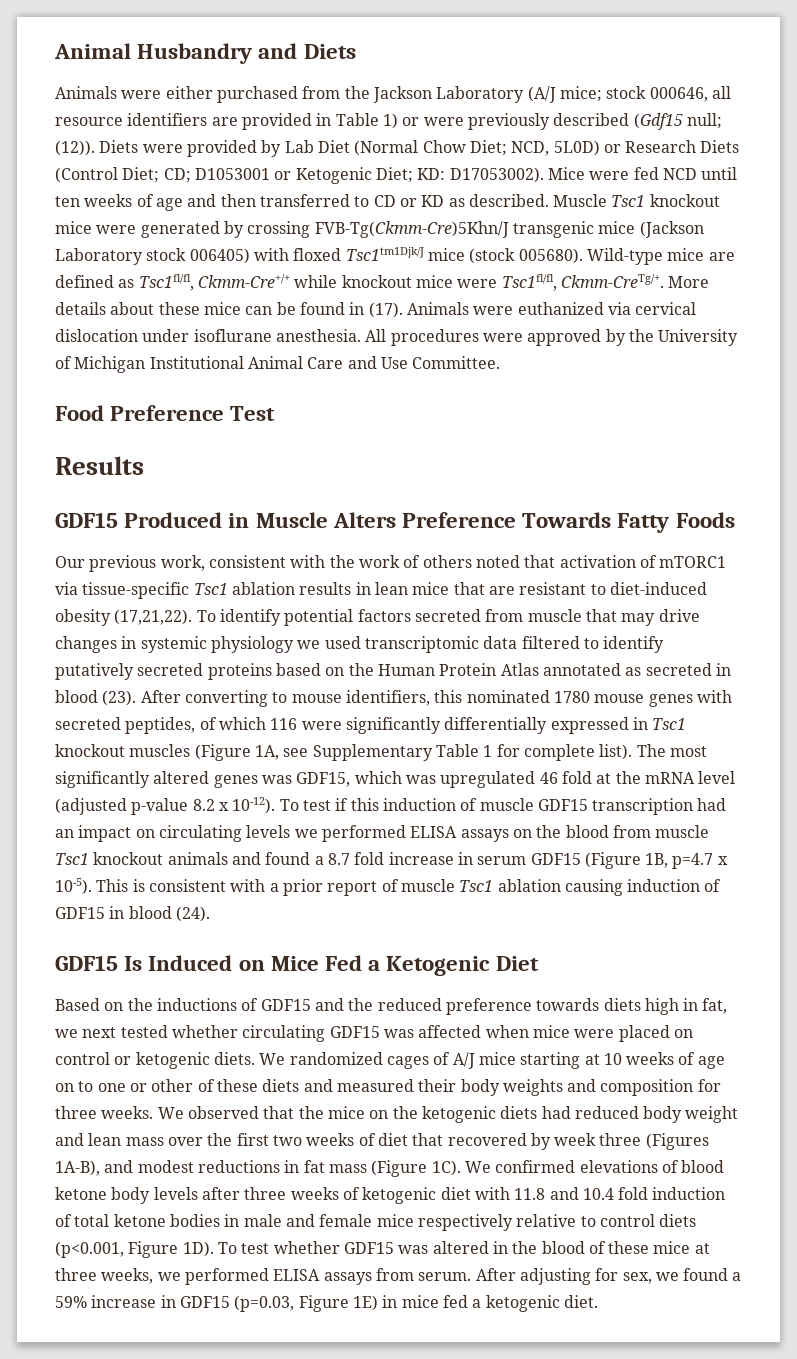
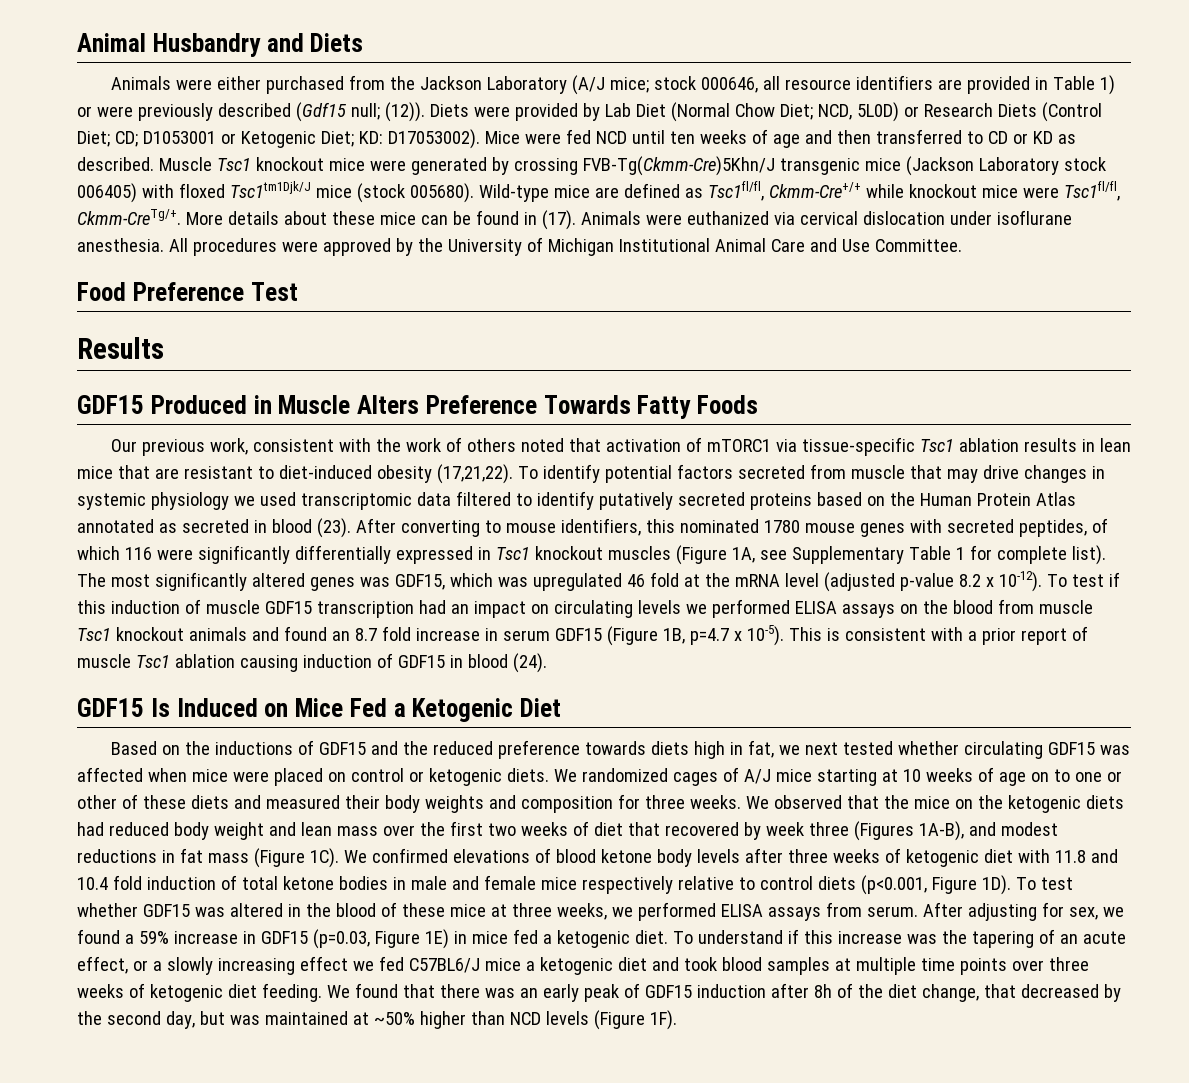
[314,856,324,865] a -> [331,631,350,641] an
(598, 1301) none -> [672,929,1126,948] [77,956,1089,975] [77,983,1121,1002] [77,1010,677,1030] To understand if this increase was the tapering of an acute effect, or a slowly increasing effect we fed C57BL6/J mice a ketogenic diet and took blood samples at multiple time points over three weeks of ketogenic diet feeding. We found that there was an early peak of GDF15 induction after 8h of the diet change, that decreased by the second day, but was maintained at ~50% higher than NCD levels (Figure 1F).

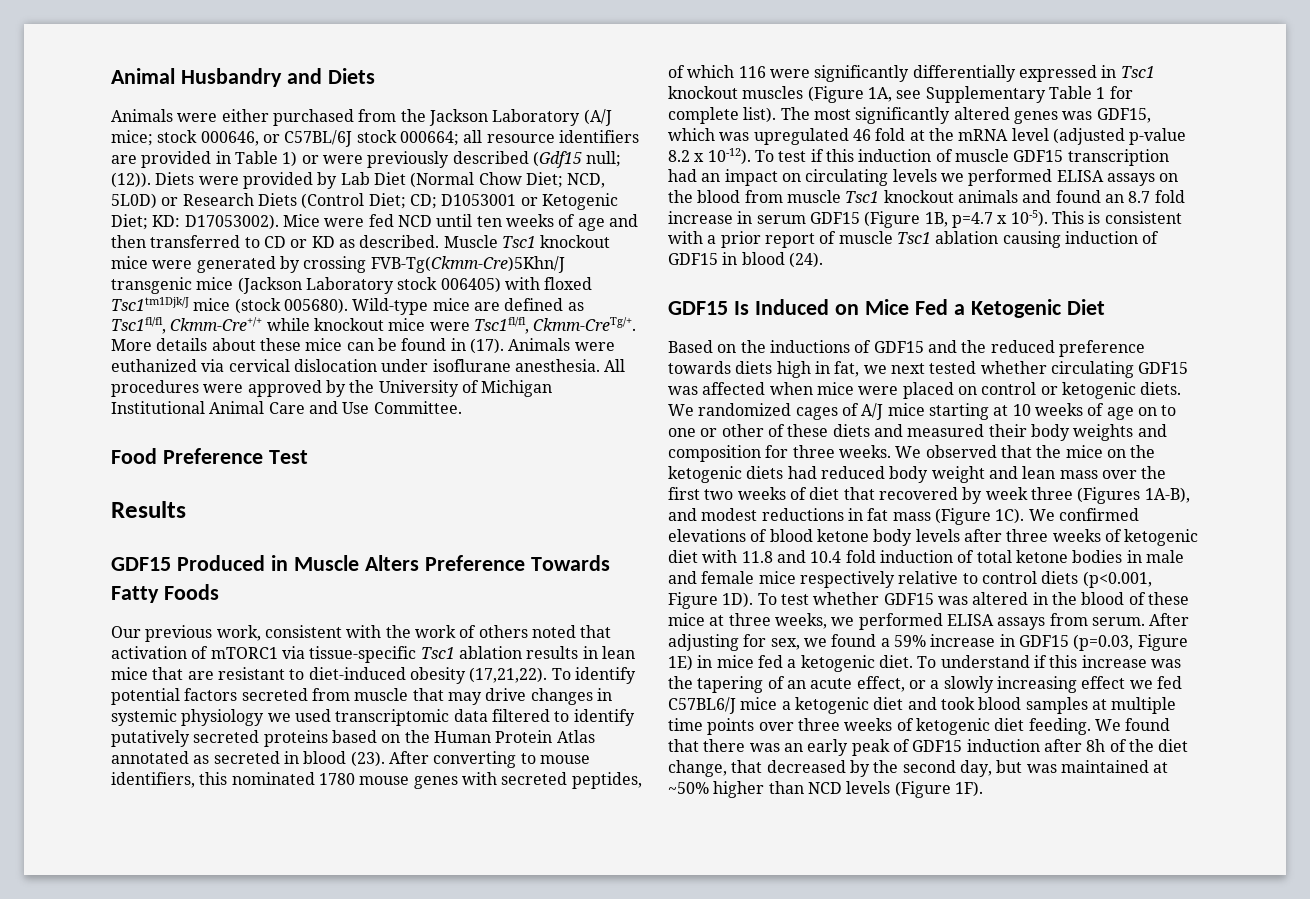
(758, 85) none -> [262,130,459,147] or C57BL/6J stock 000664;

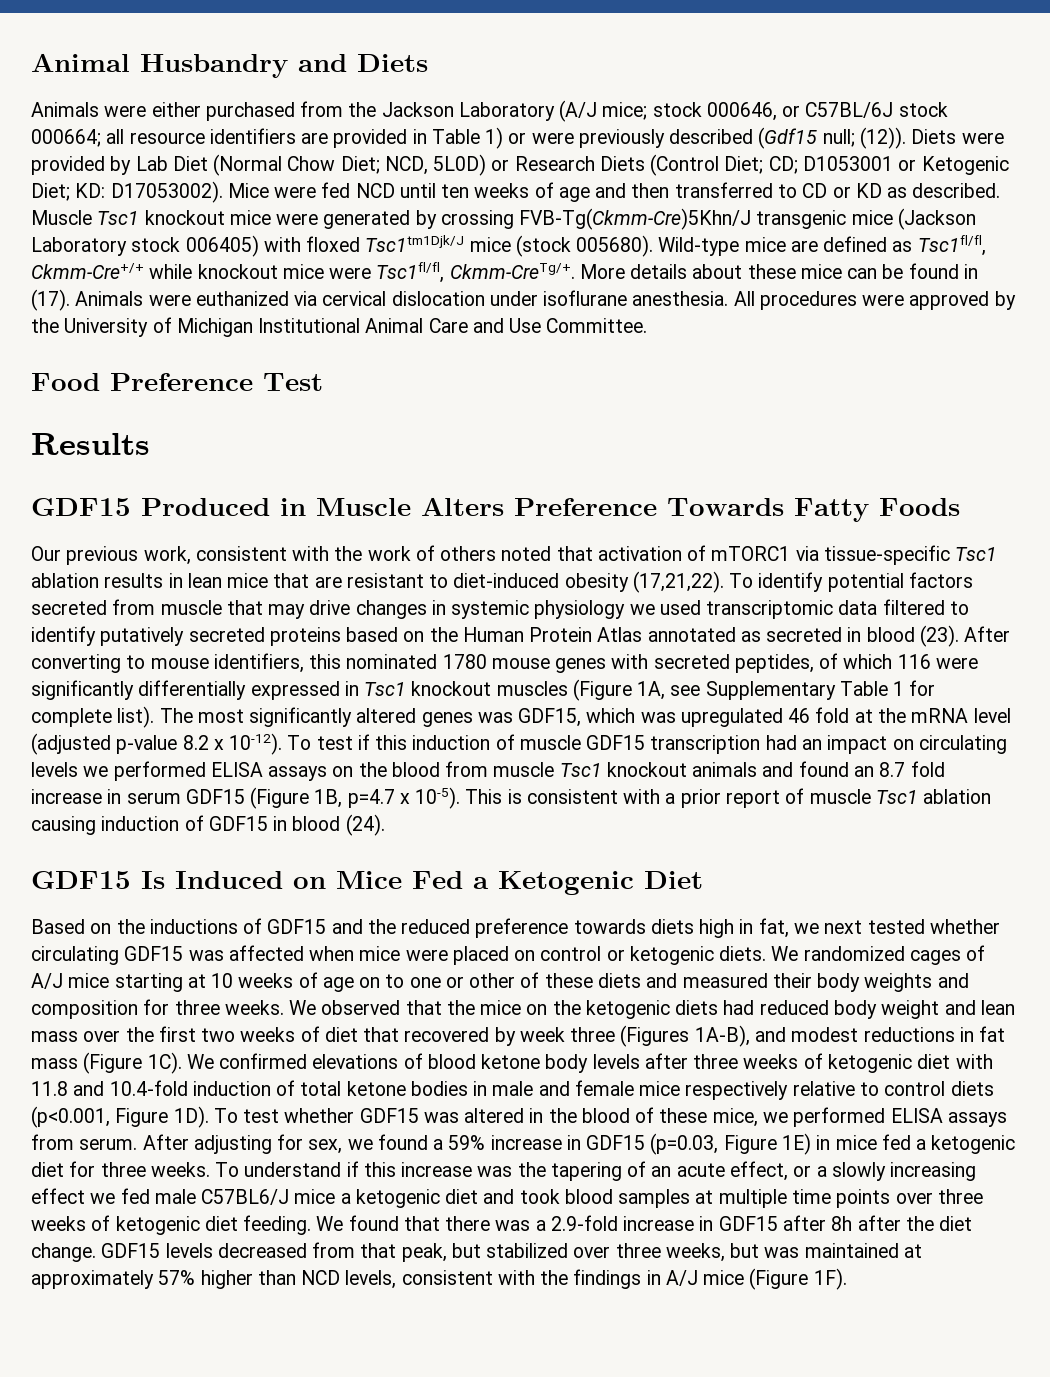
[810,550,876,563] 10.4 fold -> [109,1080,188,1096] 10.4-fold
[668,613,827,629] mice at three weeks, -> [712,1108,758,1127] mice,
[878,655,913,668] diet. -> [31,1161,210,1177] diet for three weeks.
(1182, 682) none -> [154,1189,196,1204] male
[783,739,1040,756] an early peak of GDF15 induction -> [535,1215,778,1231] a 2.9-fold increase in GDF15
[1109,739,1127,752] of -> [857,1215,901,1231] after
[668,760,992,777] change, that decreased by the second day, -> [31,1242,725,1262] change. GDF15 levels decreased from that peak, but stabilized over three weeks,
[668,782,709,794] ~50% -> [31,1270,196,1289] approximately 57%
[846,781,891,794] levels -> [345,1269,745,1289] levels, consistent with the findings in A/J mice

